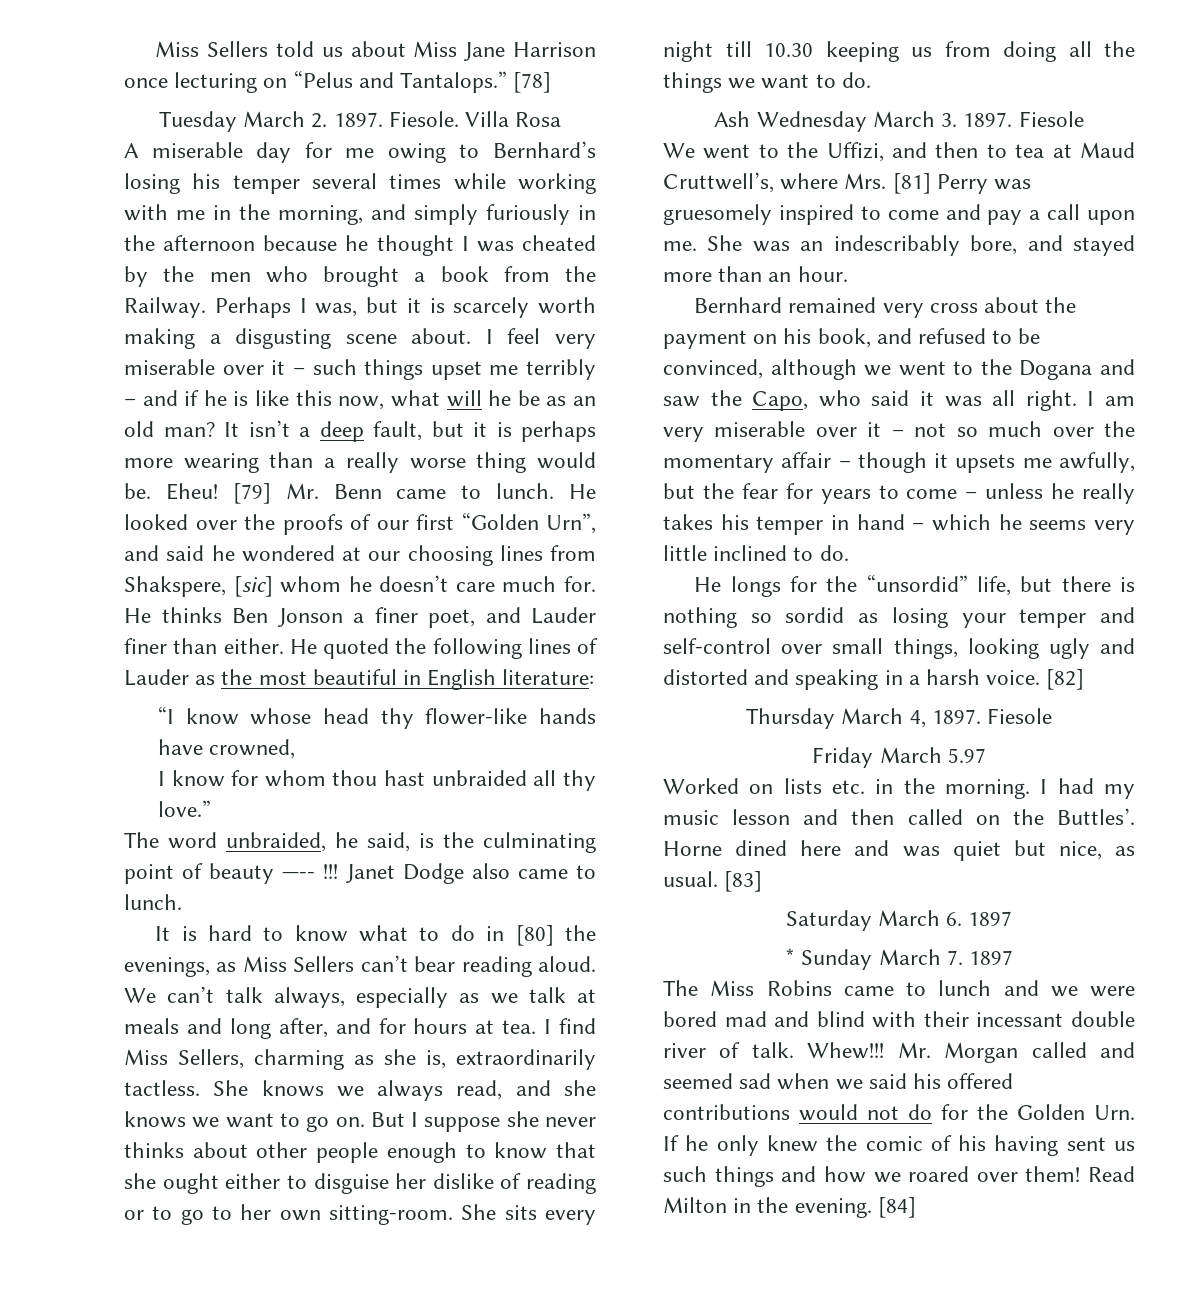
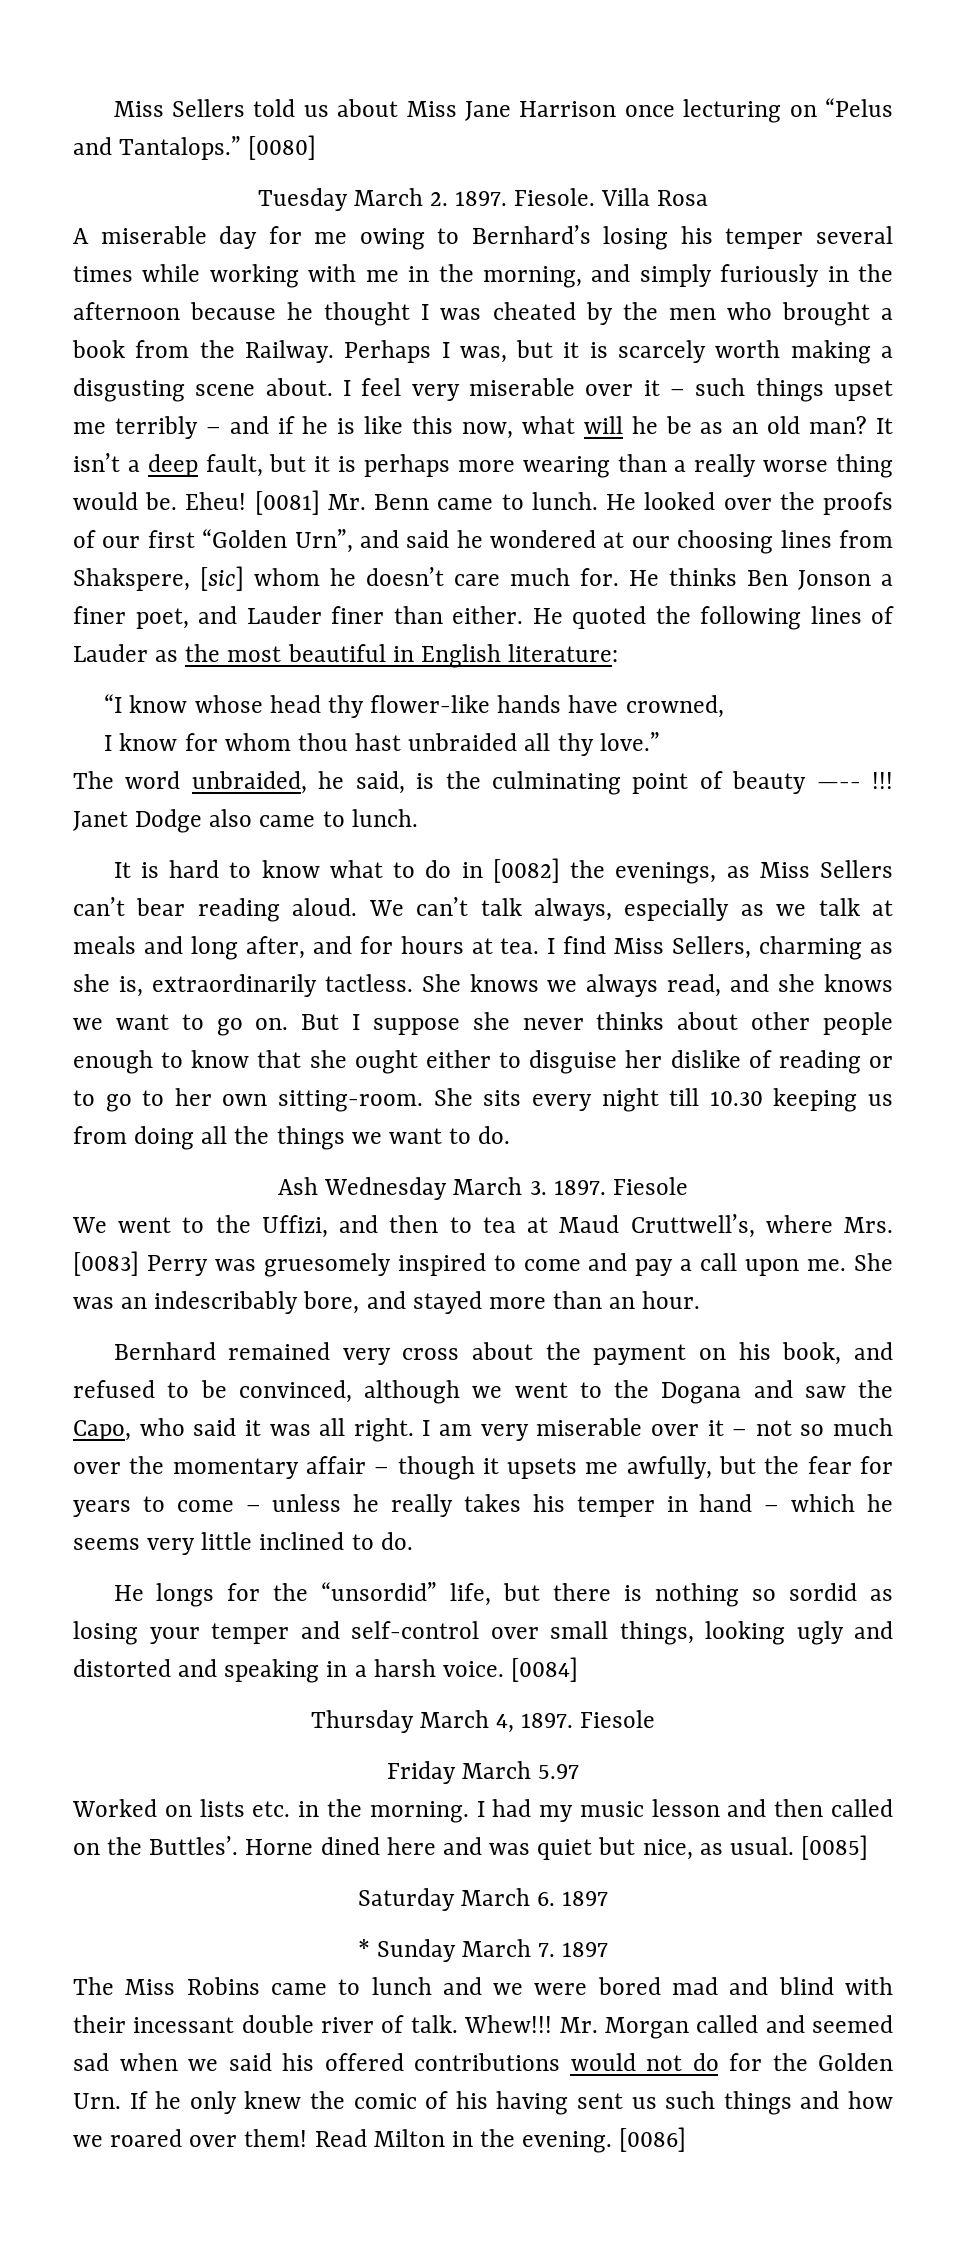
[513,72,552,93] [78] -> [248,135,317,160] [0080]
[232,483,271,504] [79] -> [254,490,320,515] [0081]
[515,925,554,946] [80] -> [492,858,560,883] [0082]
[892,173,931,194] [81] -> [73,1251,139,1276] [0083]
[1046,669,1085,690] [82] -> [511,1657,579,1682] [0084]
[724,871,763,892] [83] -> [801,1835,869,1860] [0085]
[877,1197,916,1218] [84] -> [619,2127,687,2152] [0086]

